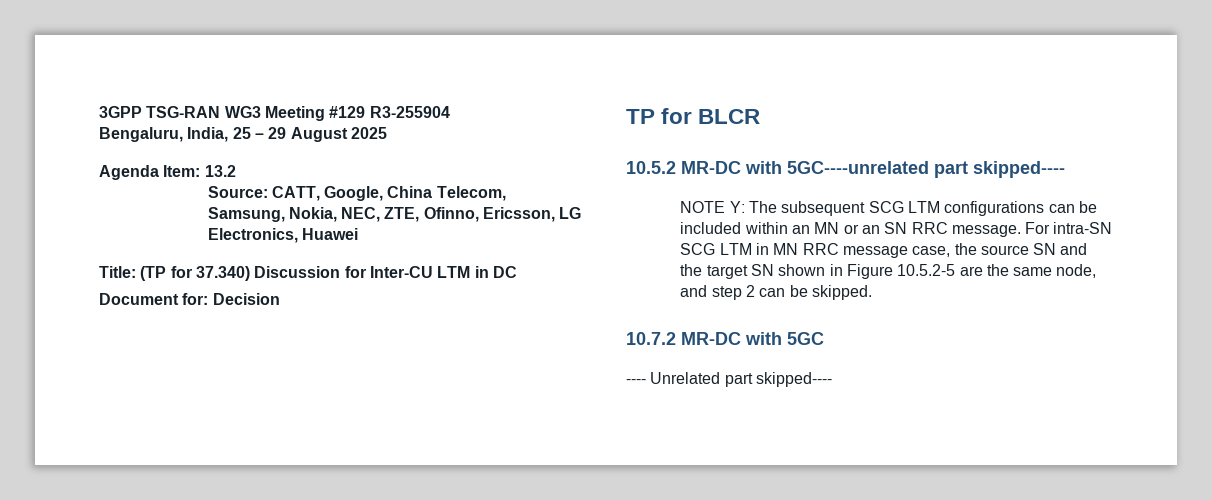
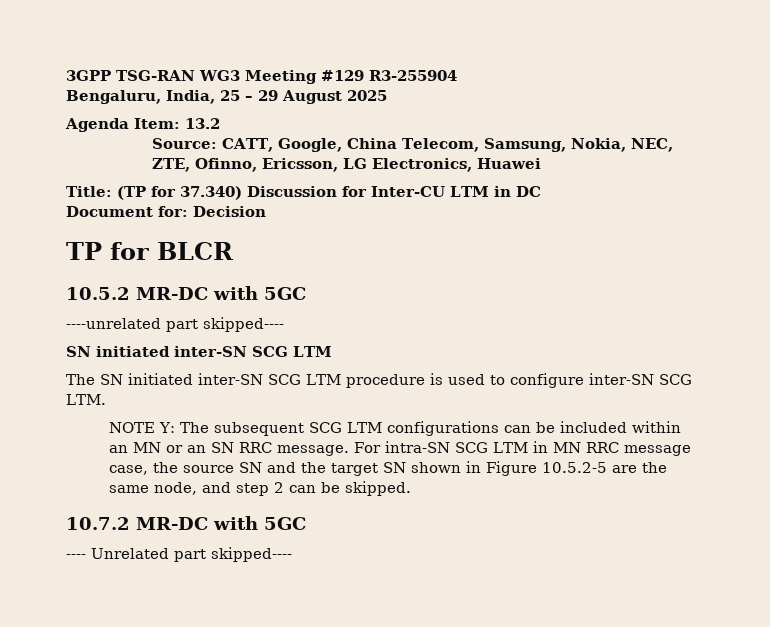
[787,161,1065,178] 5GC----unrelated part skipped---- -> [264,287,306,300] [66,317,284,332] [66,346,332,357] [66,373,692,388] [66,394,106,405] 5GC // ----unrelated part skipped---- // SN initiated inter-SN SCG LTM // The SN initiated inter-SN SCG LTM procedure is used to configure inter-SN SCG LTM.

